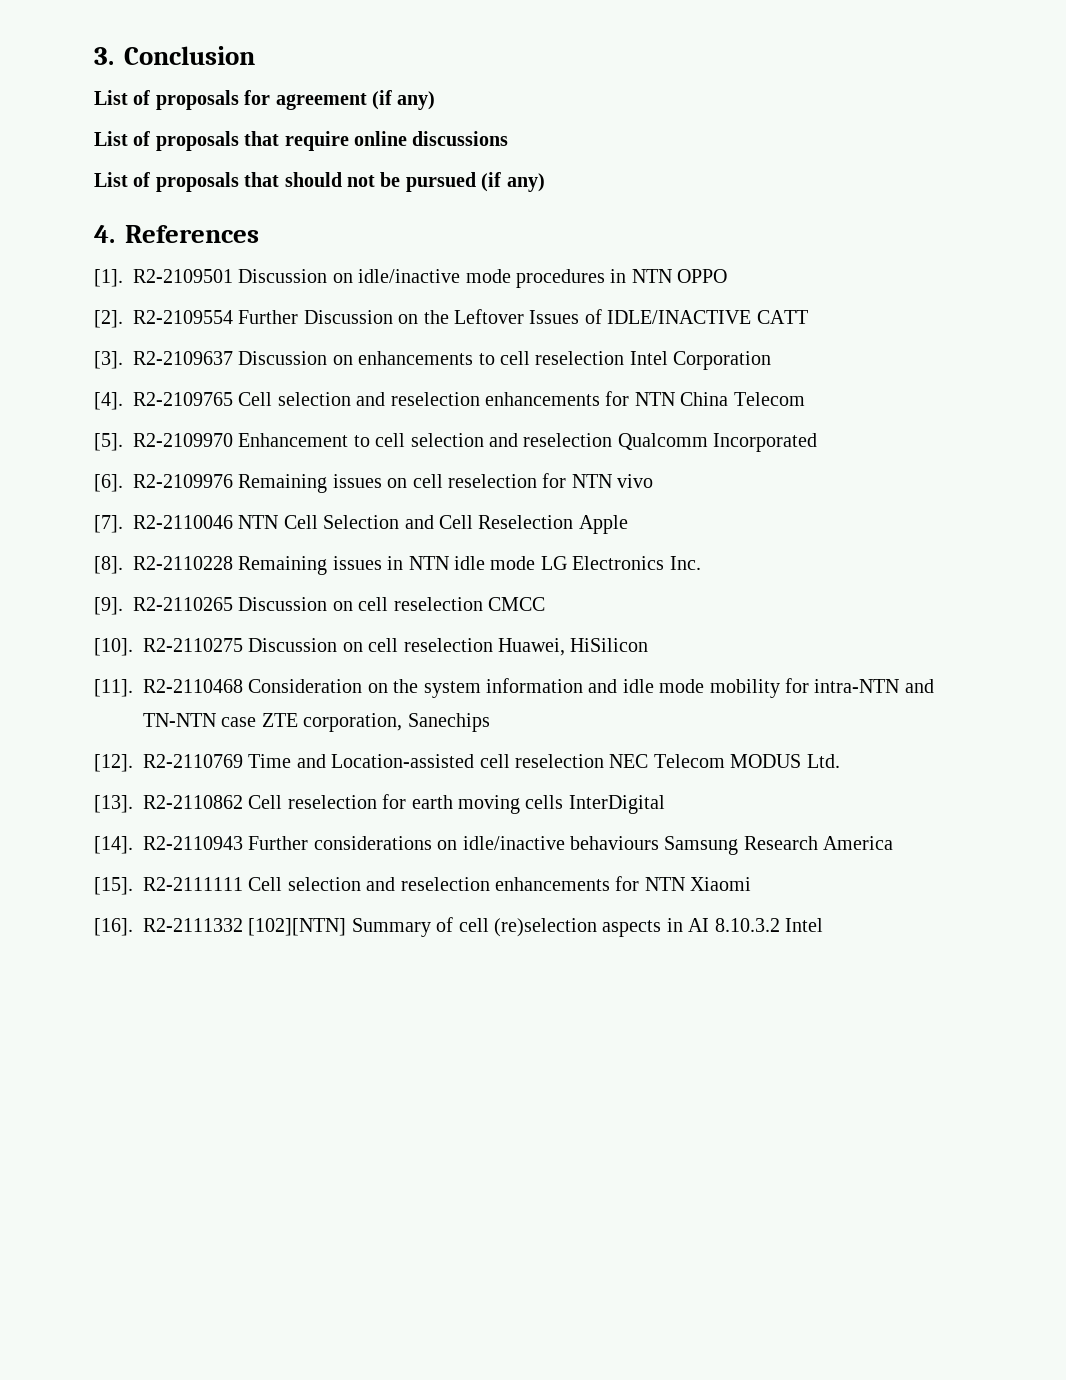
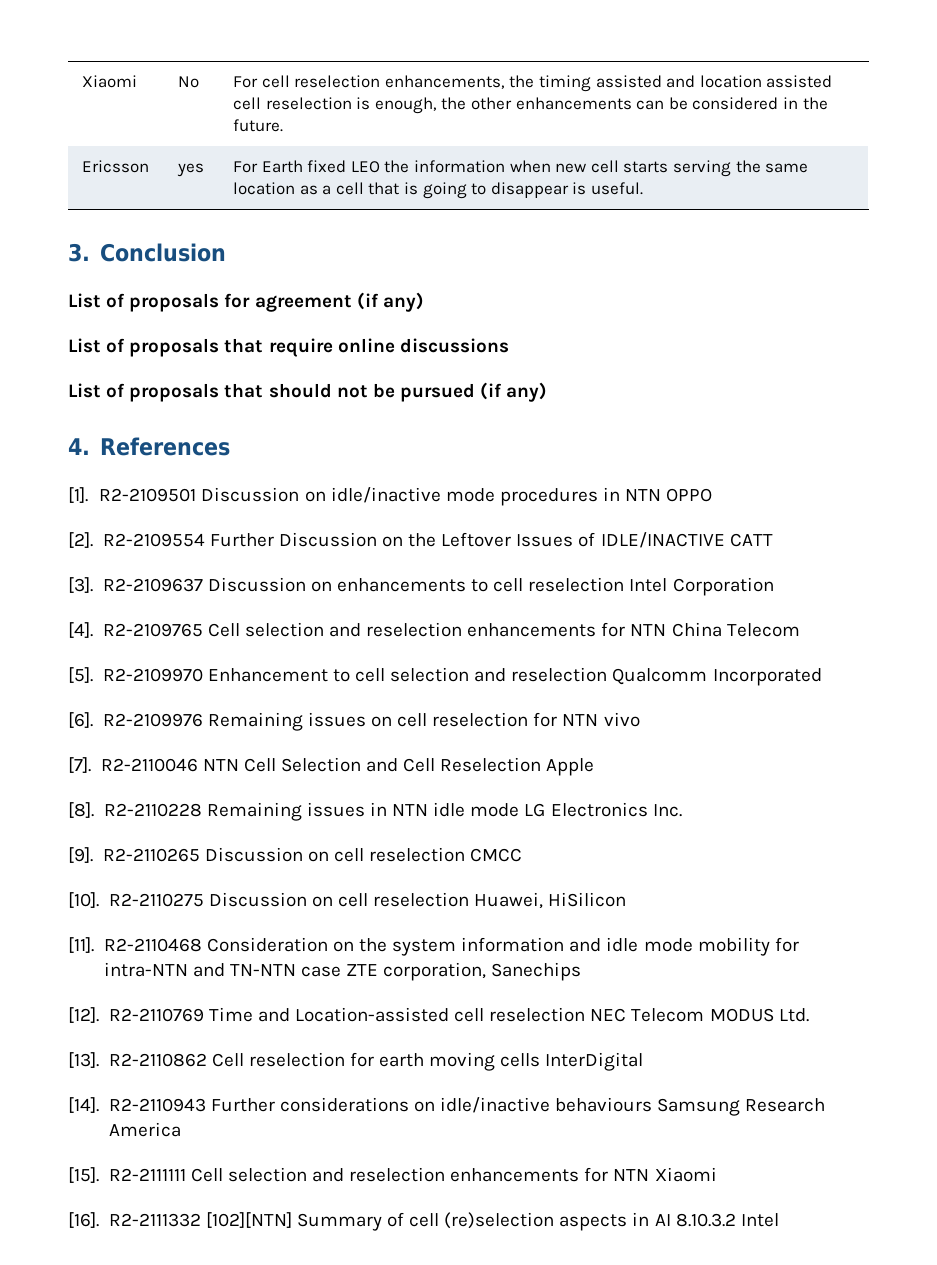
(94, 56) none -> [82,75,138,88] [178,76,200,88] [233,75,833,92] [233,97,828,114] [233,119,284,132] [82,160,150,173] [177,163,205,177] [233,160,809,177] [233,182,643,199] Xiaomi | No | For cell reselection enhancements, the timing assisted and location assisted cell reselection is enough, the other enhancements can be considered in the future. // Ericsson | yes | For Earth fixed LEO the information when new cell starts serving the same location as a cell that is going to disappear is useful. //

